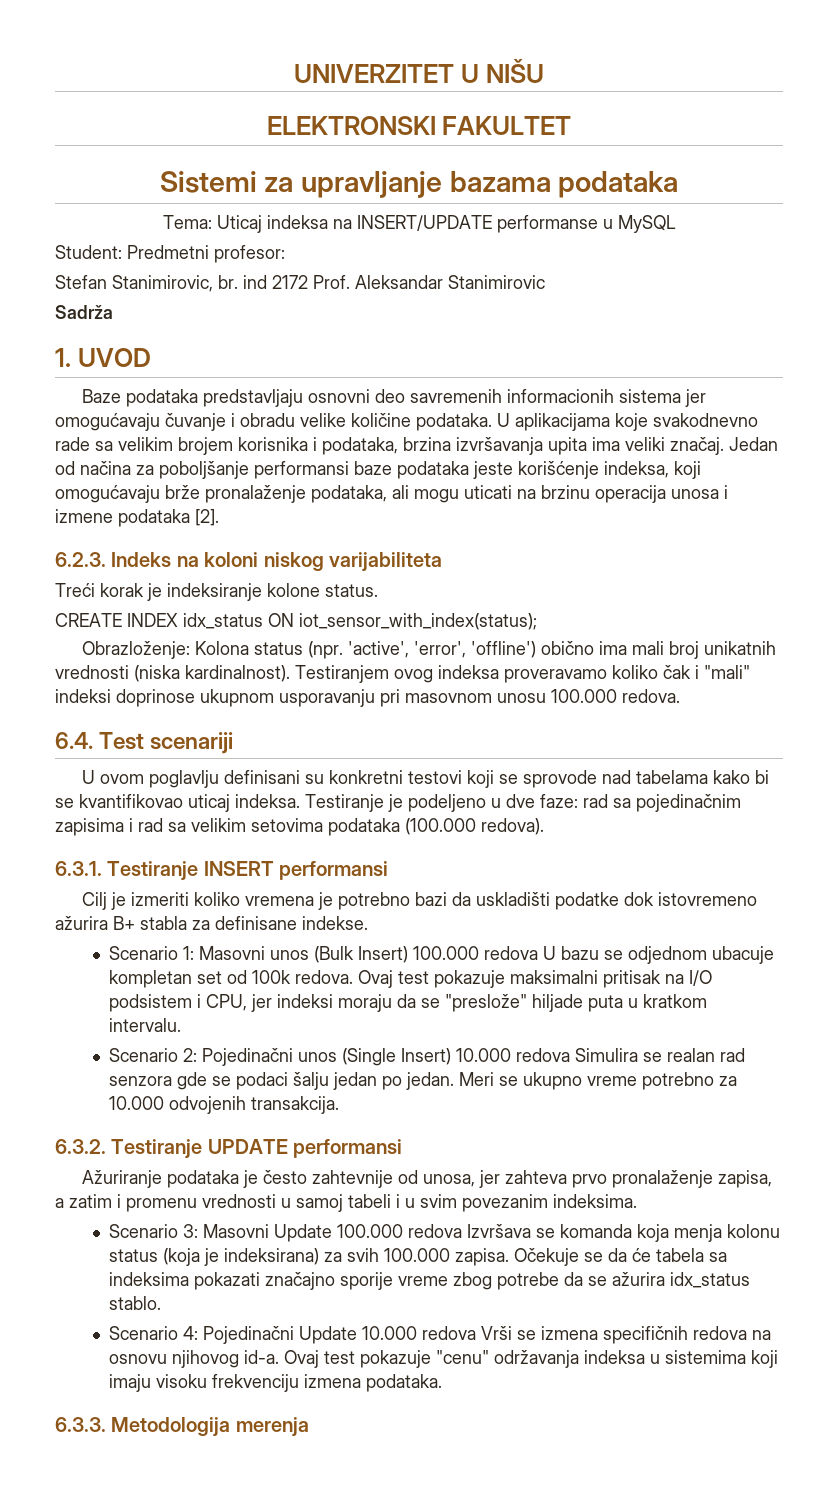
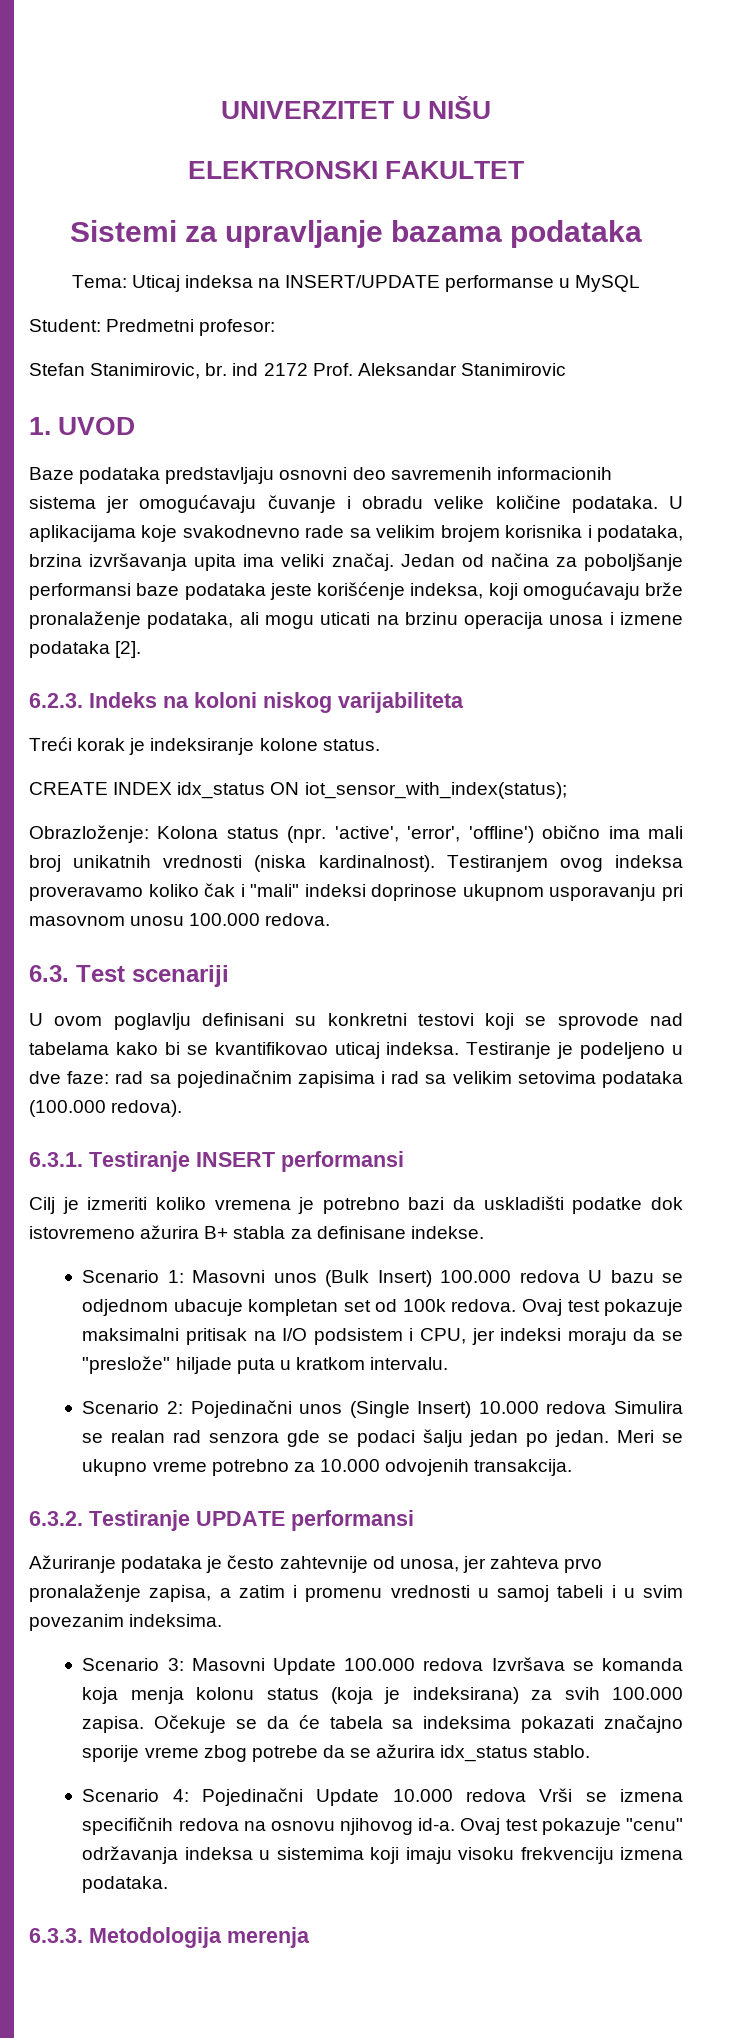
[55,305,113,319] // Sadrža -> (566, 369) none
[55,732,93,749] 6.4. -> [29,965,69,982] 6.3.

